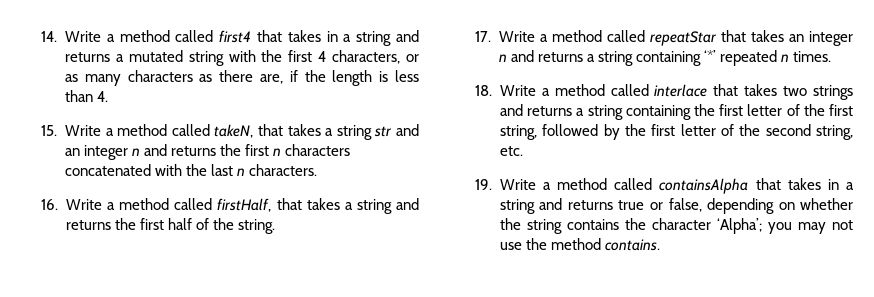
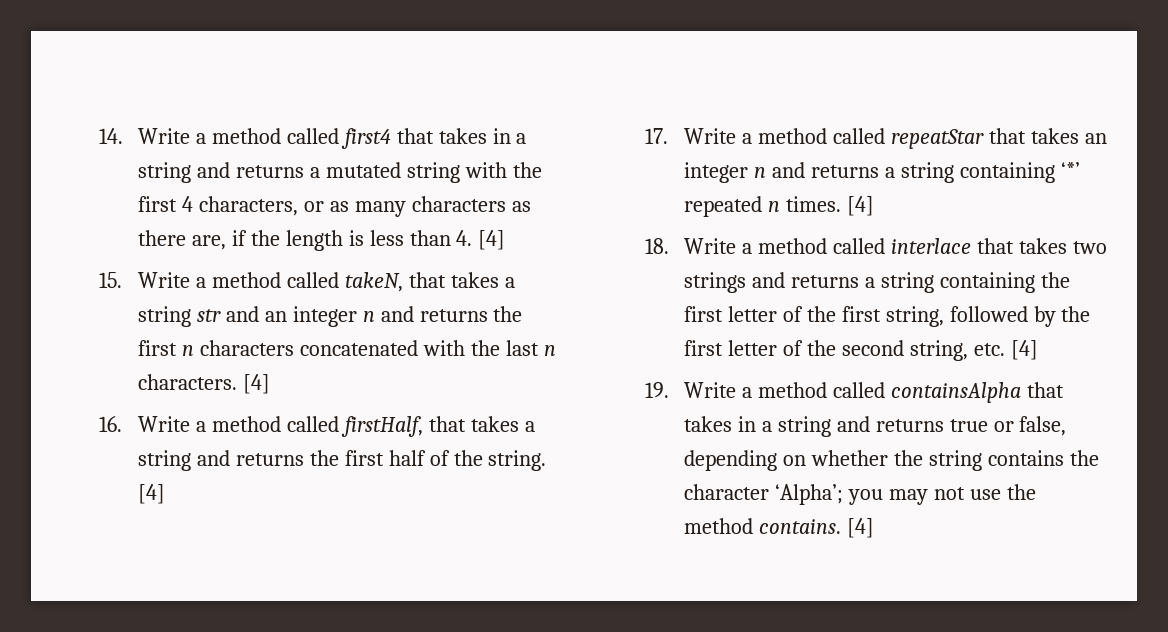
(109, 96) none -> [478,230,506,250] [4]
(318, 170) none -> [242,374,270,394] [4]
(276, 226) none -> [137,484,165,504] [4]
(832, 56) none -> [846,196,874,216] [4]
(523, 151) none -> [1010,340,1038,360] [4]
(661, 245) none -> [846,518,874,538] [4]

